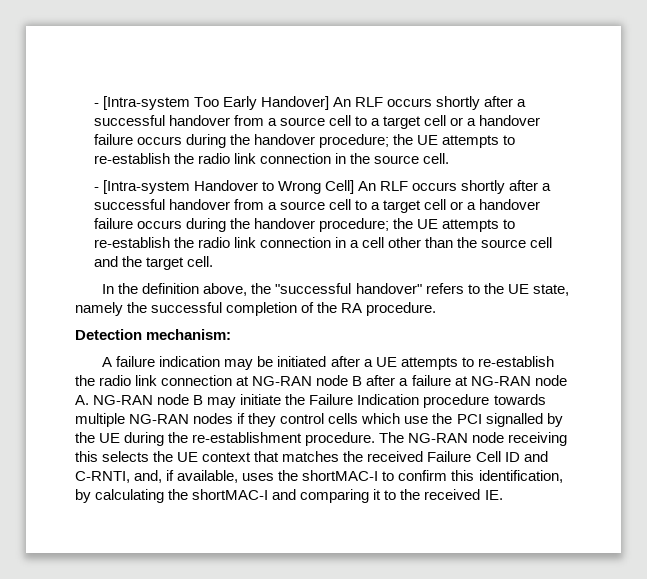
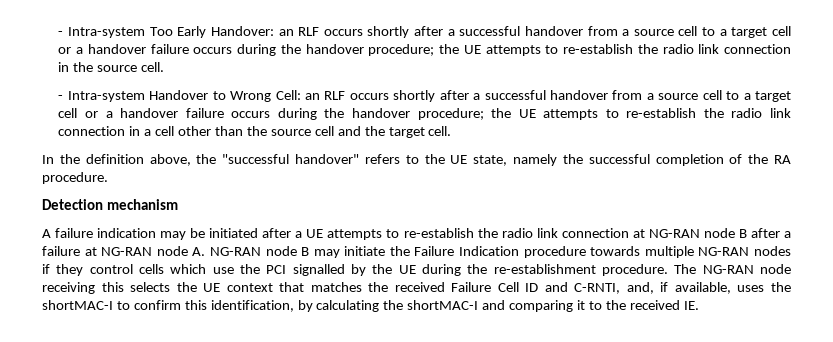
[93,96,190,110] - [Intra-system -> [58,27,146,38] - Intra-system
[260,96,351,110] Handover] An -> [210,26,294,36] Handover: an
[102,180,190,194] [Intra-system -> [67,91,145,102] Intra-system
[324,180,377,194] Cell] An -> [275,90,321,100] Cell: an
[146,329,232,340] mechanism: -> [106,199,178,210] mechanism

